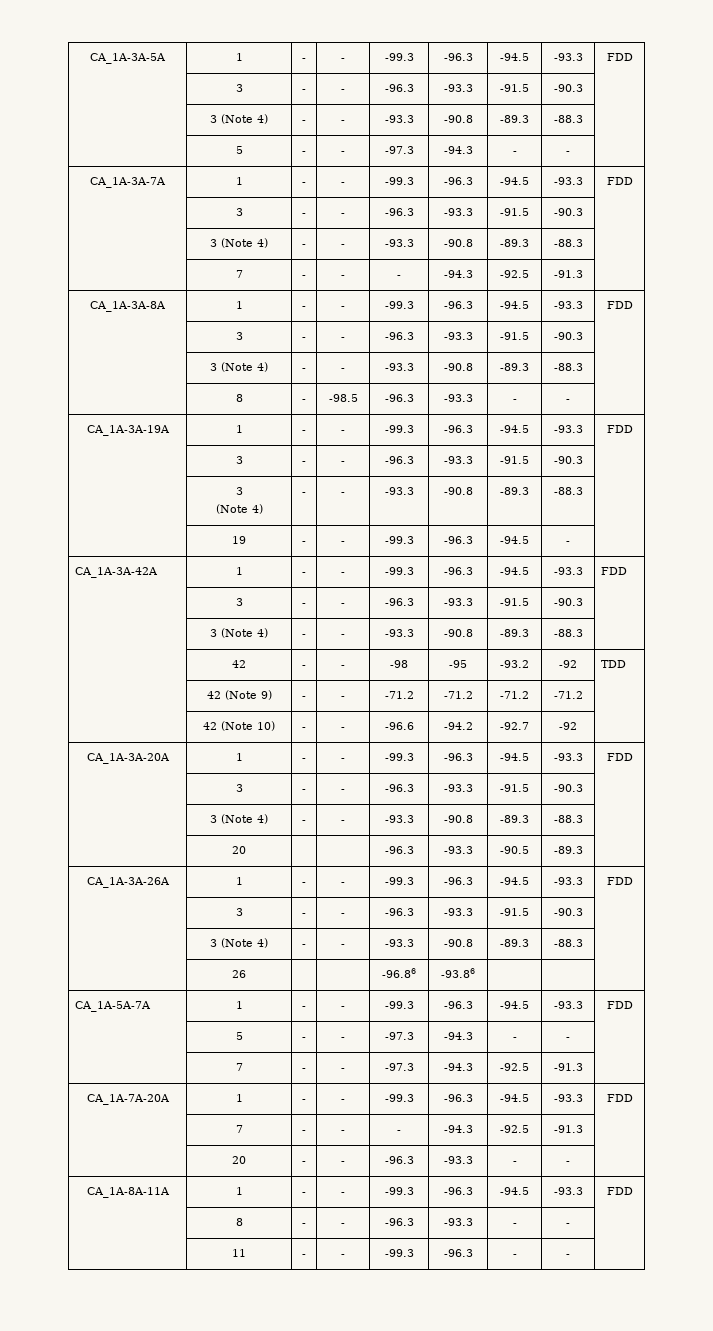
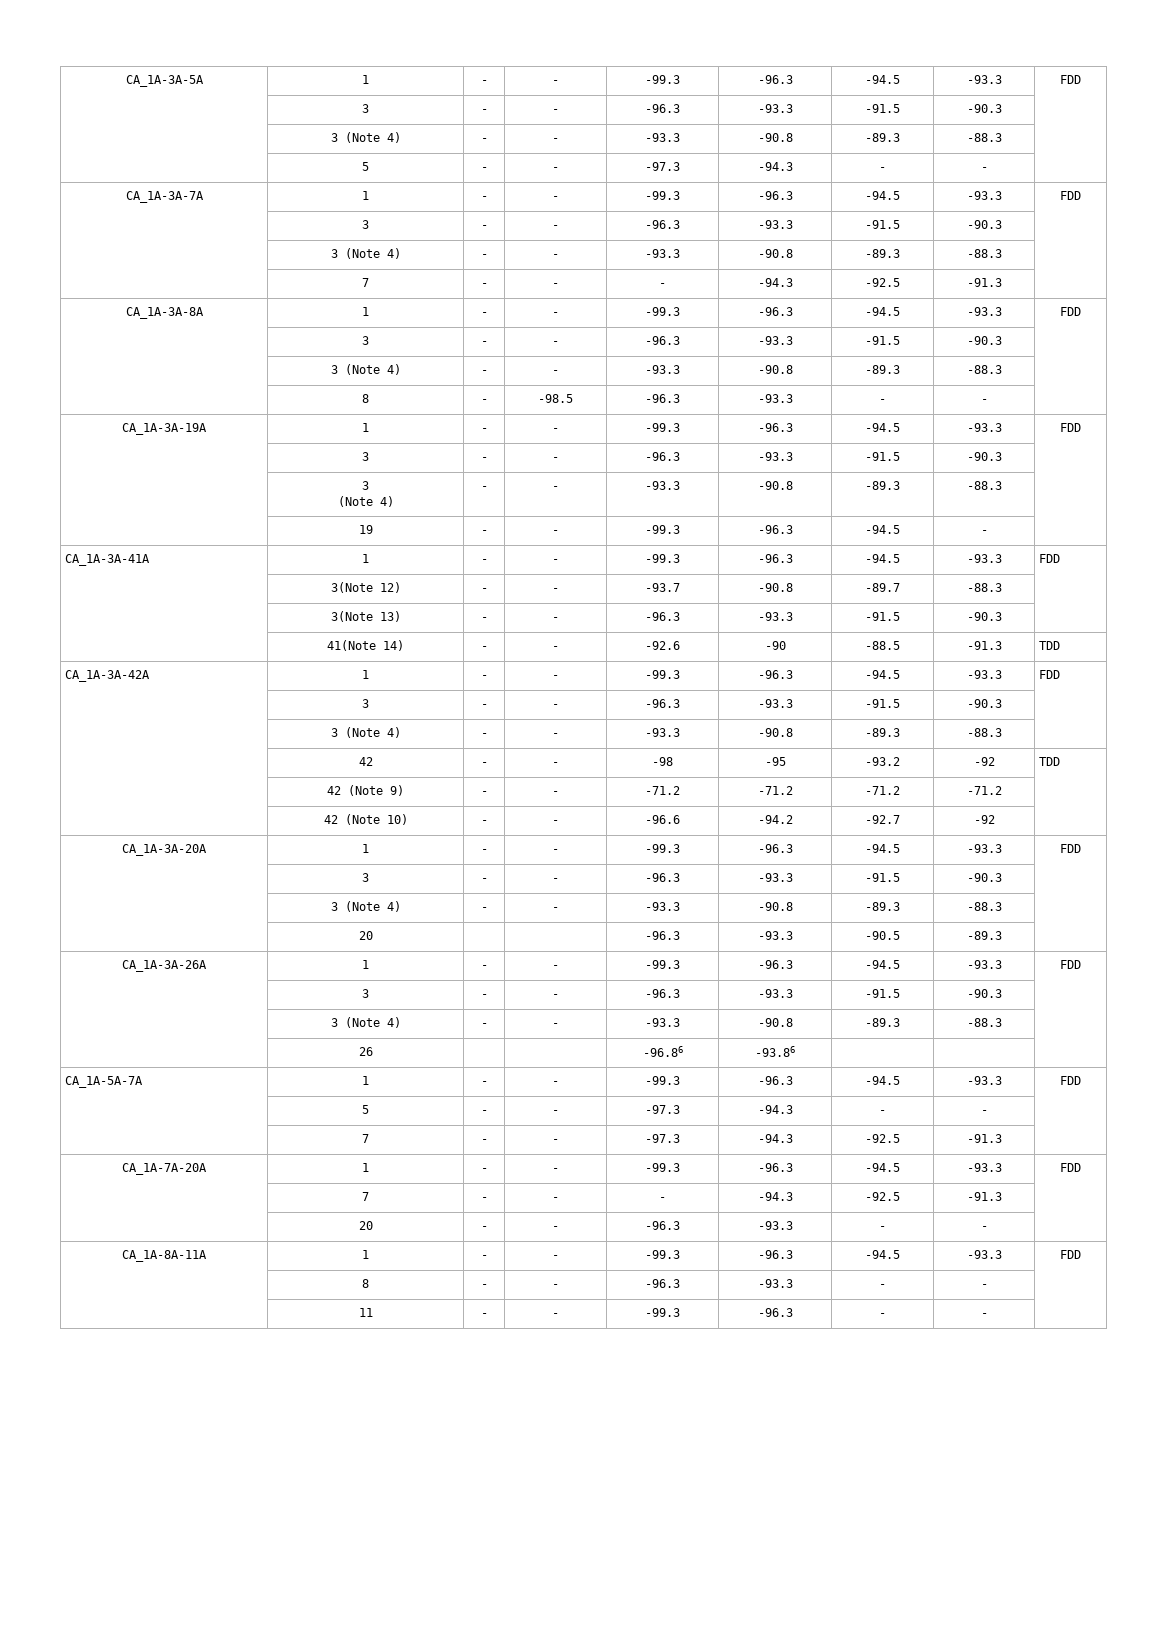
(570, 542) none -> [65,554,151,566] [362,554,369,563] [480,559,488,563] [552,559,559,563] [645,554,681,563] [757,554,793,563] [865,554,901,563] [966,554,1002,563] [1039,554,1061,563] [330,582,401,593] [480,588,488,592] [552,588,559,592] [645,583,681,592] [757,583,793,592] [865,583,901,592] [966,583,1002,592] [330,611,401,622] [480,617,488,621] [552,617,559,621] [645,612,681,621] [757,612,793,621] [865,612,901,621] [966,612,1002,621] [327,640,404,651] [480,646,488,650] [552,646,559,650] [645,641,681,650] [764,641,786,650] [865,641,901,650] [966,641,1002,650] [1039,641,1061,650] // CA_1A-3A-41A | 1 | - | - | -99.3 | -96.3 | -94.5 | -93.3 | FDD // | 3(Note 12) | - | - | -93.7 | -90.8 | -89.7 | -88.3 | // | 3(Note 13) | - | - | -96.3 | -93.3 | -91.5 | -90.3 | // | 41(Note 14) | - | - | -92.6 | -90 | -88.5 | -91.3 | TDD

